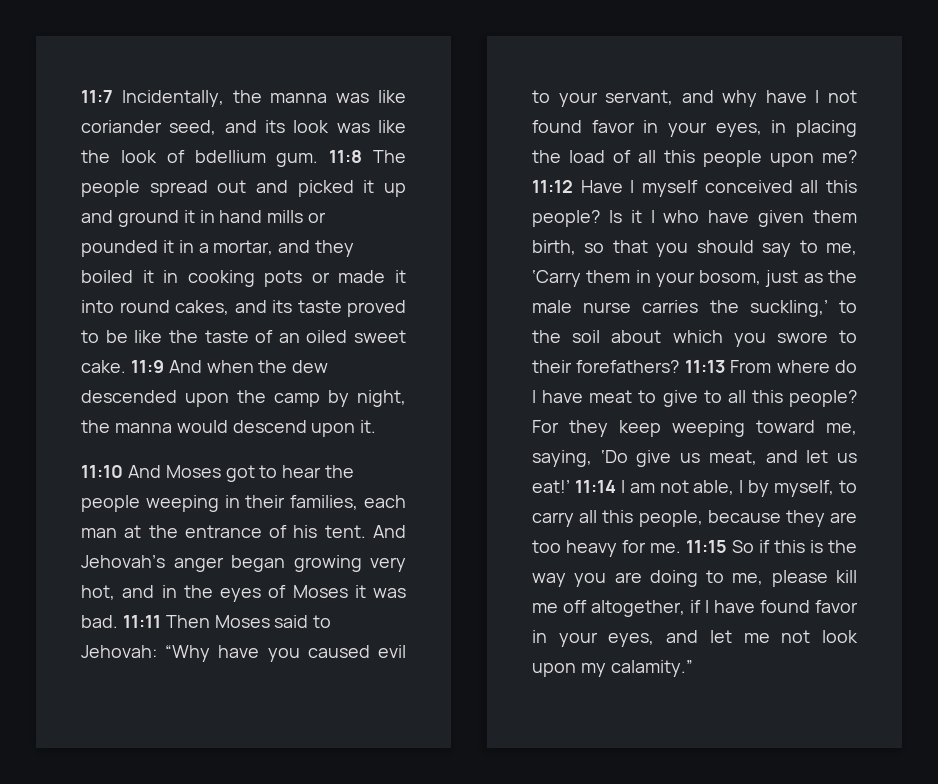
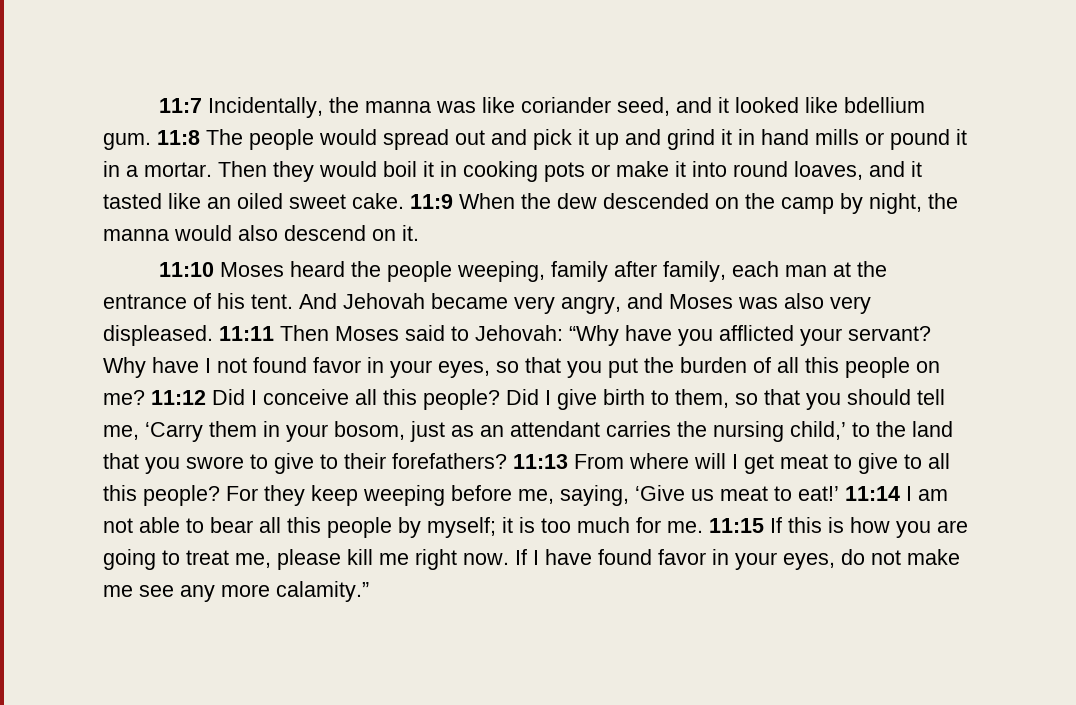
[265,120,407,133] [81,150,185,163] its look was like the look of -> [717,97,838,113] it looked like
(140, 188) none -> [319,129,377,145] would
[297,180,354,197] picked -> [533,129,572,150] pick
[117,210,179,227] ground -> [667,129,715,150] grind
[81,240,158,257] pounded -> [890,129,950,150] pound
[213,240,355,257] [81,270,133,283] mortar, and they boiled -> [144,161,417,182] mortar. Then they would boil
[338,270,386,283] made -> [616,161,669,177] make
[175,300,406,317] [81,330,274,343] cakes, and its taste proved to be like the taste of -> [794,161,922,180] [103,193,201,209] loaves, and it tasted like
[168,360,254,373] And when -> [459,193,515,209] When
[185,393,229,407] upon -> [715,197,739,209] on
[232,420,356,437] descend upon -> [238,225,396,241] also descend on
[127,465,355,482] [81,495,359,512] And Moses got to hear the people weeping in their families, -> [219,261,726,282] Moses heard the people weeping, family after family,
[81,555,406,572] [81,585,406,602] [81,615,118,628] Jehovah’s anger began growing very hot, and in the eyes of Moses it was bad. -> [343,293,871,314] [103,325,213,346] Jehovah became very angry, and Moses was also very displeased.
[307,645,406,658] [532,90,758,107] caused evil to your servant, and why -> [719,325,931,346] [103,357,146,378] afflicted your servant? Why
[771,120,857,137] [532,150,605,163] in placing the load -> [496,357,747,378] so that you put the burden
[770,153,814,167] upon -> [916,361,940,373] on
[580,180,857,197] [532,210,857,227] [532,240,576,255] Have I myself conceived all this people? Is it I who have given them birth, -> [212,389,729,410] Did I conceive all this people? Did I give birth to them,
[762,240,818,257] say to -> [917,389,945,405] tell
[828,270,857,283] [532,300,857,317] [532,330,723,343] the male nurse carries the suckling,’ to the soil about which -> [480,421,953,442] [103,453,139,469] an attendant carries the nursing child,’ to the land that
(857, 336) none -> [274,453,338,474] give to
[835,360,857,373] [532,390,584,403] do I have -> [694,453,774,474] will I get
[756,420,815,433] toward -> [451,485,512,501] before
[600,450,857,467] ‘Do give us meat, and let us -> [635,485,792,501] ‘Give us meat to
[693,480,857,497] [532,510,857,527] [532,540,857,557] [532,570,725,587] able, I by myself, to carry all this people, because they are too heavy for me. 11:15 So if this is the way you are doing to -> [139,517,968,538] [103,549,229,570] able to bear all this people by myself; it is too much for me. 11:15 If this is how you are going to treat
[563,600,701,617] off altogether, if -> [415,549,527,570] right now. If
[666,630,858,643] [532,663,606,677] and let me not look upon my -> [841,549,960,565] [103,584,270,602] do not make me see any more

